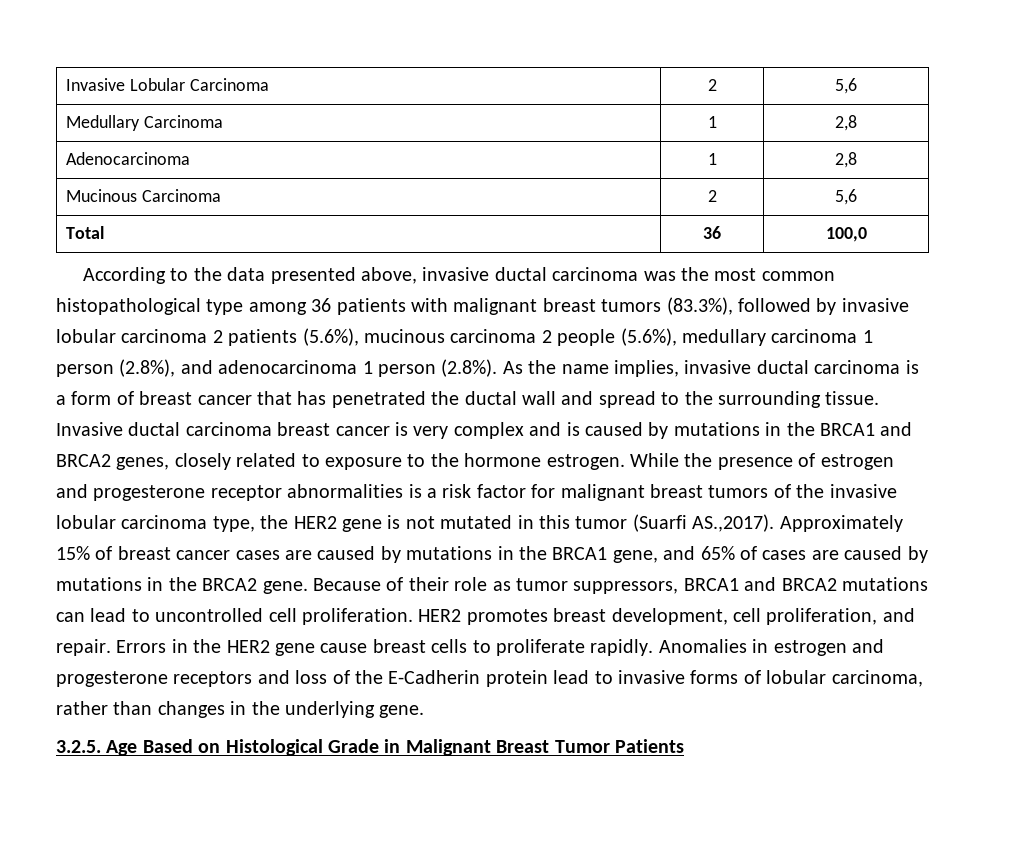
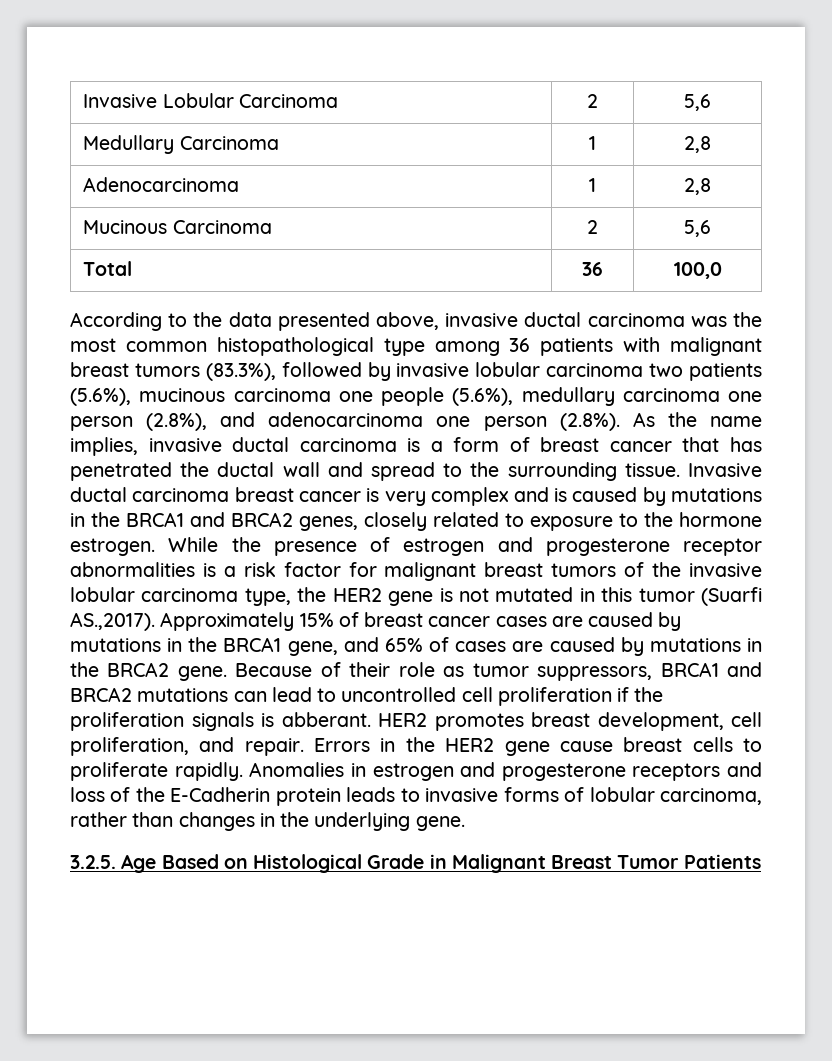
[212,330,223,343] 2 -> [649,363,684,377] two
[541,330,552,343] 2 -> [338,391,373,402] one
[862,330,873,343] 1 -> [728,391,762,402] one
[362,361,373,374] 1 -> [436,416,471,427] one
[302,608,413,625] proliferation. -> [497,687,664,706] [70,712,371,731] proliferation if the proliferation signals is abberant.
[553,670,590,684] lead -> [346,787,396,802] leads

